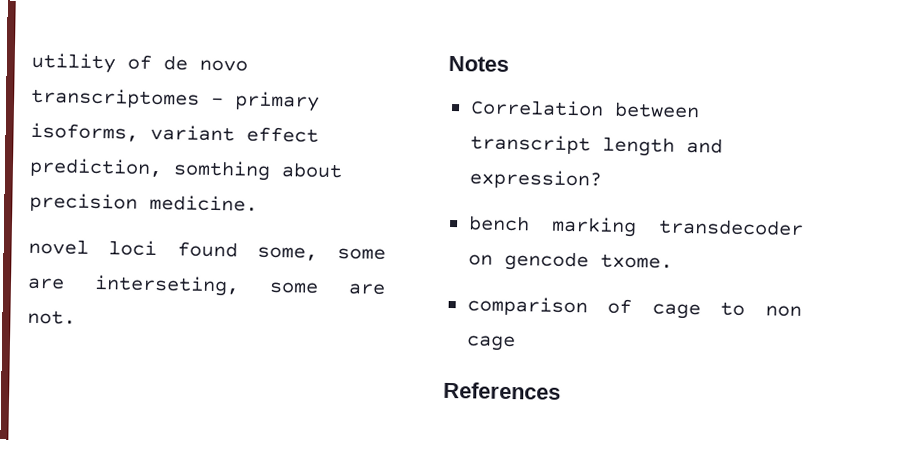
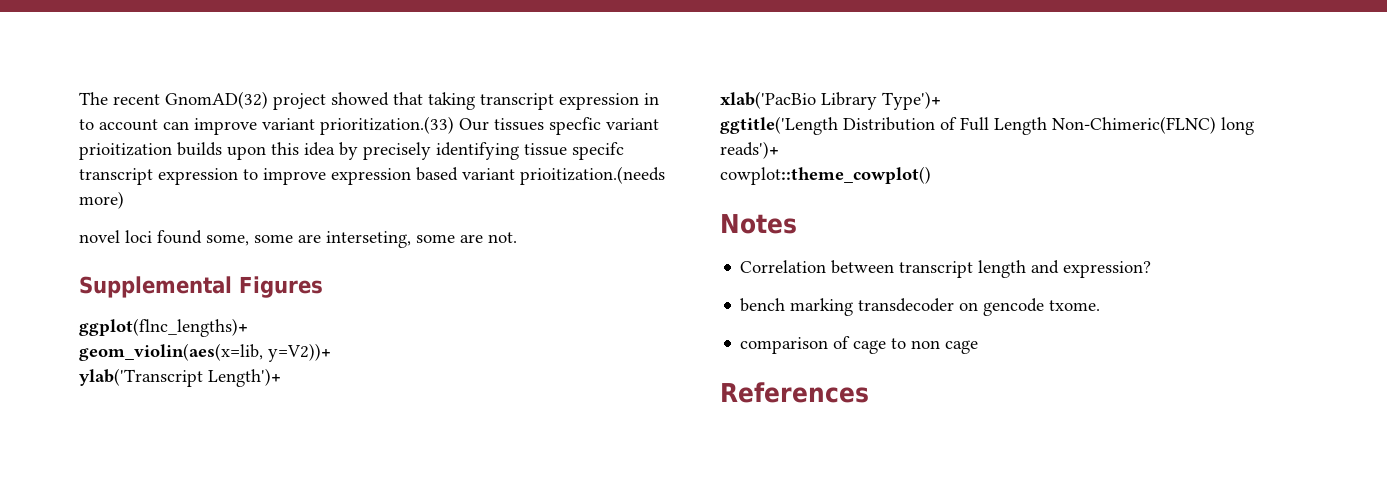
[31,52,248,74] [30,87,320,112] [30,122,319,143] [29,157,343,181] [29,192,258,213] utility of de novo transcriptomes - primary isoforms, variant effect prediction, somthing about precision medicine. -> [79,91,659,110] [79,116,659,135] [79,142,624,160] [79,166,665,185] [79,191,124,209] The recent GnomAD(32) project showed that taking transcript expression in to account can improve variant prioritization.(33) Our tissues specfic variant prioitization builds upon this idea by precisely identifying tissue specifc transcript expression to improve expression based variant prioitization.(needs more)
(76, 317) none -> [79,276,323,298] [79,318,248,337] [79,343,331,362] [79,368,281,387] [720,91,941,110] [720,116,1254,135] [720,141,779,159] [720,166,931,185] // Supplemental Figures // ggplot(flnc_lengths)+ // geom_violin(aes(x=lib, y=V2))+ // ylab('Transcript Length')+ // xlab('PacBio Library Type')+ // ggtitle('Length Distribution of Full Length Non-Chimeric(FLNC) long reads')+ // cowplot::theme_cowplot()

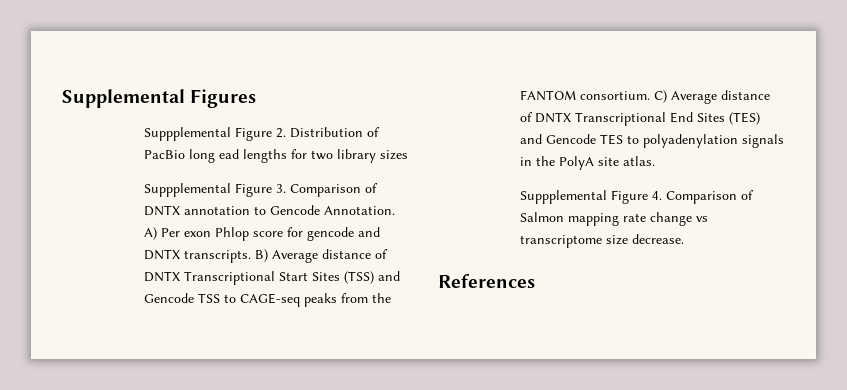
[79,91,659,110] [79,116,659,135] [79,142,624,160] [79,166,665,185] [79,191,124,209] [79,230,517,248] [79,276,323,298] [79,318,248,337] [79,343,331,362] [79,368,281,387] [720,91,941,110] [720,116,1254,135] [720,141,779,159] [720,166,931,185] [720,214,797,234] [740,260,1152,278] [740,298,1101,316] [740,336,979,354] The recent GnomAD(32) project showed that taking transcript expression in to account can improve variant prioritization.(33) Our tissues specfic variant prioitization builds upon this idea by precisely identifying tissue specifc transcript expression to improve expression based variant prioitization.(needs more) // novel loci found some, some are interseting, some are not. // Supplemental Figures // ggplot(flnc_lengths)+ // geom_violin(aes(x=lib, y=V2))+ // ylab('Transcript Length')+ // xlab('PacBio Library Type')+ // ggtitle('Length Distribution of Full Length Non-Chimeric(FLNC) long reads')+ // cowplot::theme_cowplot() // Notes // Correlation between transcript length and expression? // bench marking transdecoder on gencode txome. // comparison of cage to non cage -> [62,89,257,108] [144,127,381,141] [144,149,409,163] [144,183,379,197] [144,205,396,216] [144,227,381,241] [144,249,389,263] [144,271,401,285] [144,293,392,307] [520,90,771,104] [520,112,761,126] [520,134,785,148] [520,156,656,170] [520,190,755,204] [520,212,709,226] [520,234,685,248] Supplemental Figures // Suppplemental Figure 2. Distribution of PacBio long ead lengths for two library sizes // Suppplemental Figure 3. Comparison of DNTX annotation to Gencode Annotation. A) Per exon Phlop score for gencode and DNTX transcripts. B) Average distance of DNTX Transcriptional Start Sites (TSS) and Gencode TSS to CAGE-seq peaks from the FANTOM consortium. C) Average distance of DNTX Transcriptional End Sites (TES) and Gencode TES to polyadenylation signals in the PolyA site atlas. // Suppplemental Figure 4. Comparison of Salmon mapping rate change vs transcriptome size decrease.

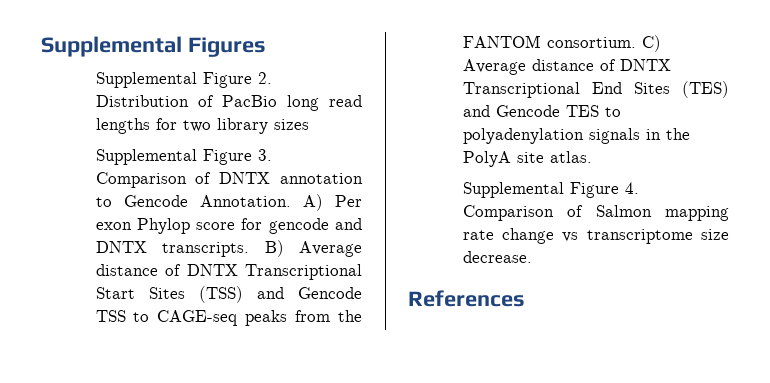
[144,127,232,141] Suppplemental -> [95,72,197,88] Supplemental
[219,149,240,159] ead -> [328,95,362,107] read
[144,183,232,197] Suppplemental -> [95,149,197,165] Supplemental
[215,227,250,241] Phlop -> [136,218,190,234] Phylop
[520,190,608,204] Suppplemental -> [462,182,564,198] Supplemental

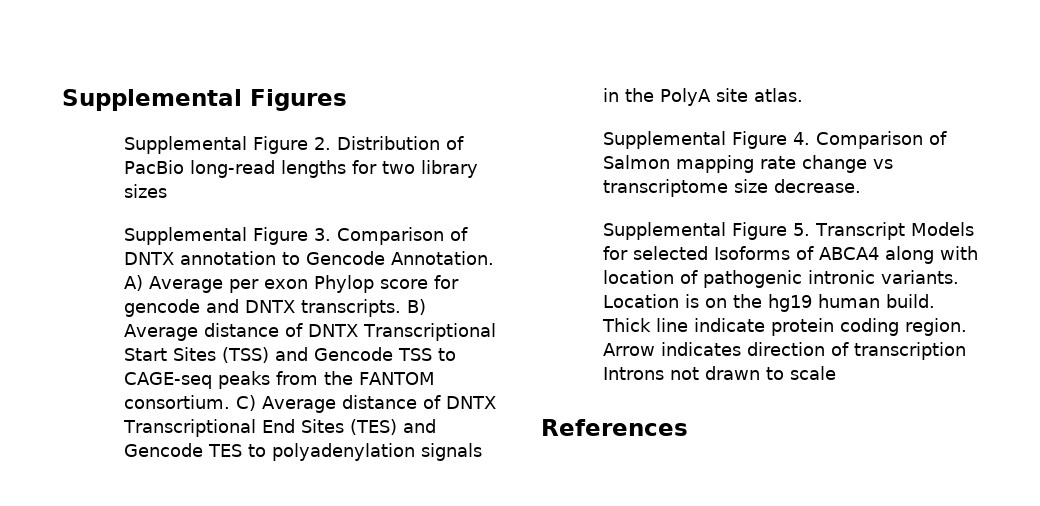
[286,95,362,111] long read -> [189,160,275,178] long-read
[335,195,362,207] Per -> [148,276,259,293] Average per
(532, 257) none -> [602,222,974,240] [602,246,978,264] [602,270,959,288] [602,294,935,312] [601,318,967,336] [602,342,966,360] [602,366,836,380] // Supplemental Figure 5. Transcript Models for selected Isoforms of ABCA4 along with location of pathogenic intronic variants. Location is on the hg19 human build. Thick line indicate protein coding region. Arrow indicates direction of transcription Introns not drawn to scale

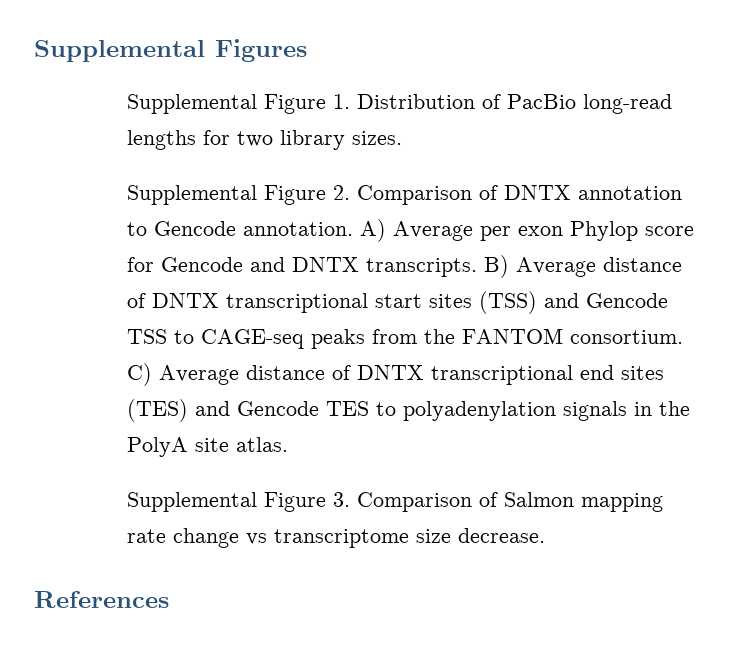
[313,137,331,150] 2. -> [333,94,351,109] 1.
[123,184,167,198] [123,227,331,245] sizes // Supplemental Figure 3. -> [352,131,403,145] [127,185,351,205] sizes. // Supplemental Figure 2.
[390,251,494,265] Annotation. -> [243,222,354,236] annotation.
[123,299,200,317] gencode -> [161,257,244,272] Gencode
[362,323,496,341] [123,347,216,361] Transcriptional Start Sites -> [226,293,473,313] transcriptional start sites
[122,419,344,437] Transcriptional End Sites -> [431,365,665,385] transcriptional end sites
[792,132,810,145] 4. -> [333,492,351,507] 3.
[602,222,974,240] [602,246,978,264] [602,270,959,288] [602,294,935,312] [601,318,967,336] [602,342,966,360] [602,366,836,380] // Supplemental Figure 5. Transcript Models for selected Isoforms of ABCA4 along with location of pathogenic intronic variants. Location is on the hg19 human build. Thick line indicate protein coding region. Arrow indicates direction of transcription Introns not drawn to scale -> (546, 535) none

